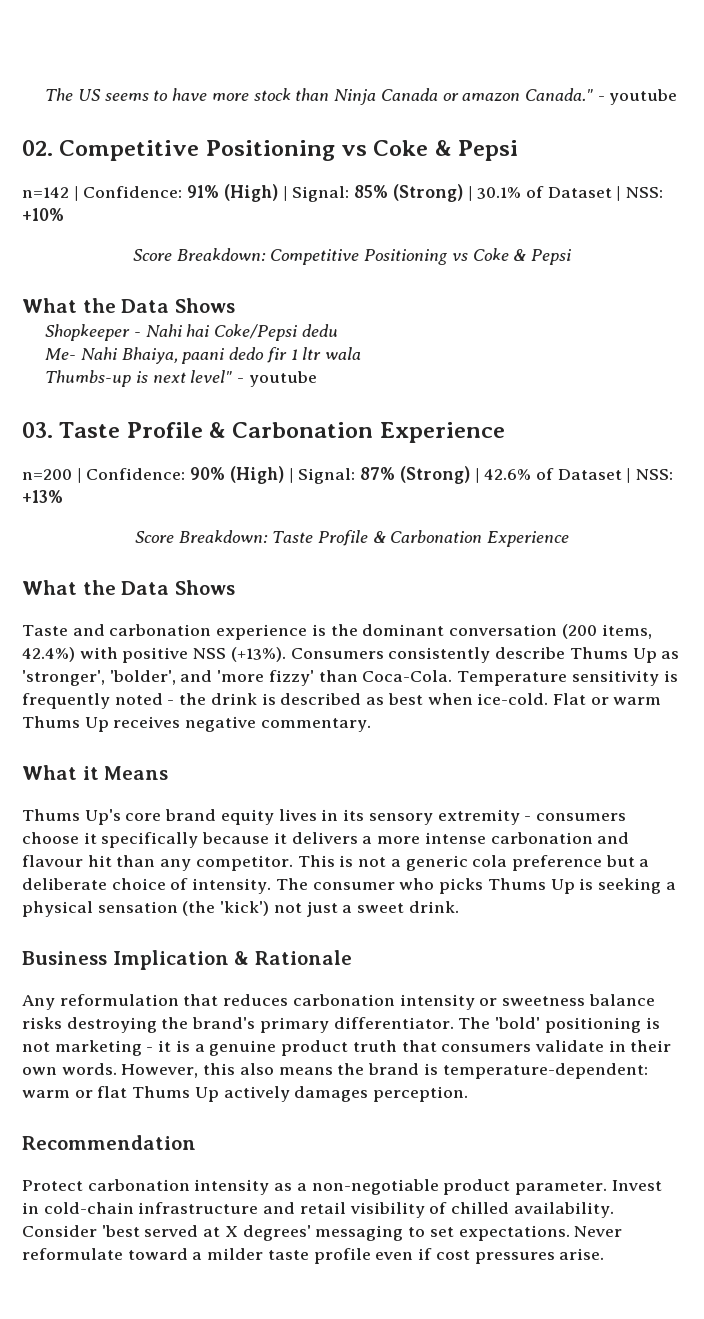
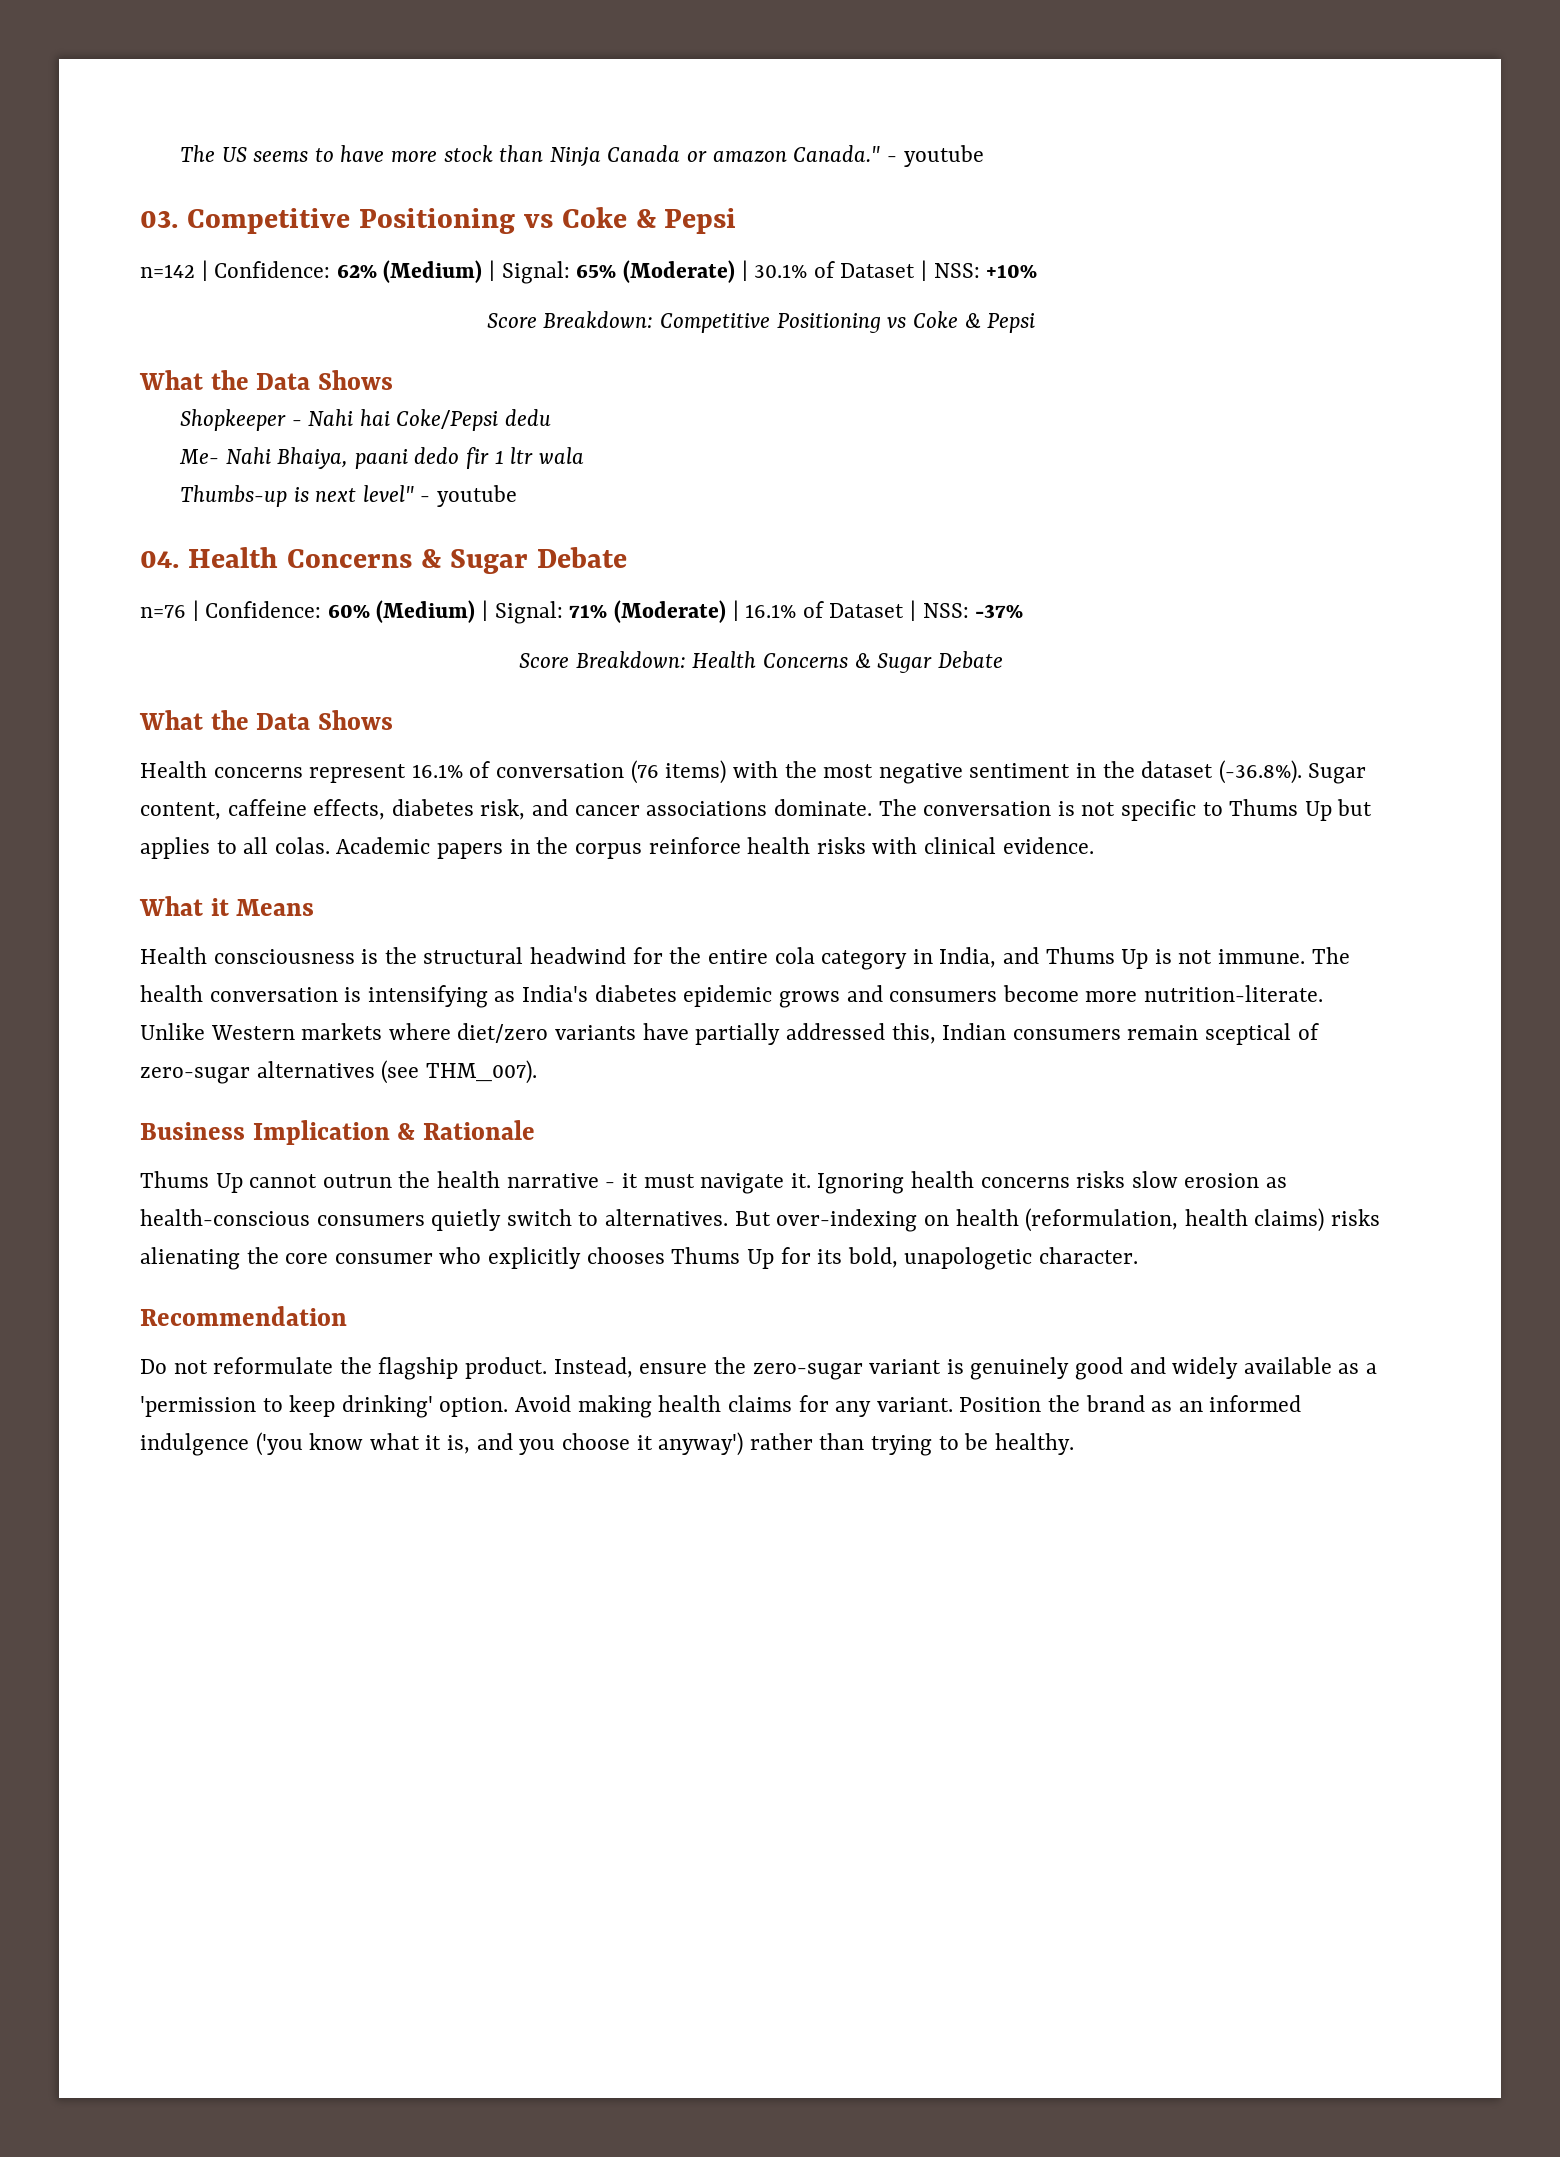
[22,140,53,156] 02. -> [140,211,178,228] 03.
[187,184,463,202] 91% (High) | Signal: 85% (Strong) -> [336,260,735,284] 62% (Medium) | Signal: 65% (Moderate)
[22,422,505,443] [22,466,674,484] [22,490,63,503] [134,530,570,547] [22,580,235,595] [22,624,652,640] [22,647,680,663] [22,670,678,686] [22,693,662,709] [22,716,371,732] [22,765,169,780] [22,809,626,825] [22,832,630,848] [22,855,650,871] [22,878,676,894] [22,901,459,917] [22,950,352,970] [22,994,655,1010] [22,1017,660,1033] [22,1040,672,1056] [22,1063,648,1079] [22,1086,469,1102] [22,1135,196,1150] [22,1179,662,1195] [22,1202,614,1218] [22,1225,623,1241] [22,1248,605,1264] 03. Taste Profile & Carbonation Experience // n=200 | Confidence: 90% (High) | Signal: 87% (Strong) | 42.6% of Dataset | NSS: +13% // Score Breakdown: Taste Profile & Carbonation Experience // What the Data Shows // Taste and carbonation experience is the dominant conversation (200 items, 42.4%) with positive NSS (+13%). Consumers consistently describe Thums Up as 'stronger', 'bolder', and 'more fizzy' than Coca-Cola. Temperature sensitivity is frequently noted - the drink is described as best when ice-cold. Flat or warm Thums Up receives negative commentary. // What it Means // Thums Up's core brand equity lives in its sensory extremity - consumers choose it specifically because it delivers a more intense carbonation and flavour hit than any competitor. This is not a generic cola preference but a deliberate choice of intensity. The consumer who picks Thums Up is seeking a physical sensation (the 'kick') not just a sweet drink. // Business Implication & Rationale // Any reformulation that reduces carbonation intensity or sweetness balance risks destroying the brand's primary differentiator. The 'bold' positioning is not marketing - it is a genuine product truth that consumers validate in their own words. However, this also means the brand is temperature-dependent: warm or flat Thums Up actively damages perception. // Recommendation // Protect carbonation intensity as a non-negotiable product parameter. Invest in cold-chain infrastructure and retail visibility of chilled availability. Consider 'best served at X degrees' messaging to set expectations. Never reformulate toward a milder taste profile even if cost pressures arise. -> [140,547,627,574] [140,600,1024,624] [519,651,1003,673] [139,710,394,730] [140,760,1367,784] [140,799,1373,821] [140,837,1094,859] [139,896,315,916] [140,947,1350,970] [140,985,1323,1008] [140,1023,1319,1045] [140,1060,537,1084] [140,1120,536,1145] [140,1171,1288,1194] [140,1208,1380,1232] [140,1247,1138,1270] [140,1306,347,1326] [140,1357,1378,1380] [140,1395,1302,1418] [140,1432,1074,1456] 04. Health Concerns & Sugar Debate // n=76 | Confidence: 60% (Medium) | Signal: 71% (Moderate) | 16.1% of Dataset | NSS: -37% // Score Breakdown: Health Concerns & Sugar Debate // What the Data Shows // Health concerns represent 16.1% of conversation (76 items) with the most negative sentiment in the dataset (-36.8%). Sugar content, caffeine effects, diabetes risk, and cancer associations dominate. The conversation is not specific to Thums Up but applies to all colas. Academic papers in the corpus reinforce health risks with clinical evidence. // What it Means // Health consciousness is the structural headwind for the entire cola category in India, and Thums Up is not immune. The health conversation is intensifying as India's diabetes epidemic grows and consumers become more nutrition-literate. Unlike Western markets where diet/zero variants have partially addressed this, Indian consumers remain sceptical of zero-sugar alternatives (see THM_007). // Business Implication & Rationale // Thums Up cannot outrun the health narrative - it must navigate it. Ignoring health concerns risks slow erosion as health-conscious consumers quietly switch to alternatives. But over-indexing on health (reformulation, health claims) risks alienating the core consumer who explicitly chooses Thums Up for its bold, unapologetic character. // Recommendation // Do not reformulate the flagship product. Instead, ensure the zero-sugar variant is genuinely good and widely available as a 'permission to keep drinking' option. Avoid making health claims for any variant. Position the brand as an informed indulgence ('you know what it is, and you choose it anyway') rather than trying to be healthy.

